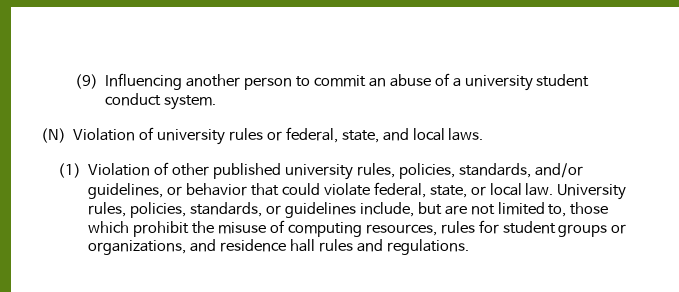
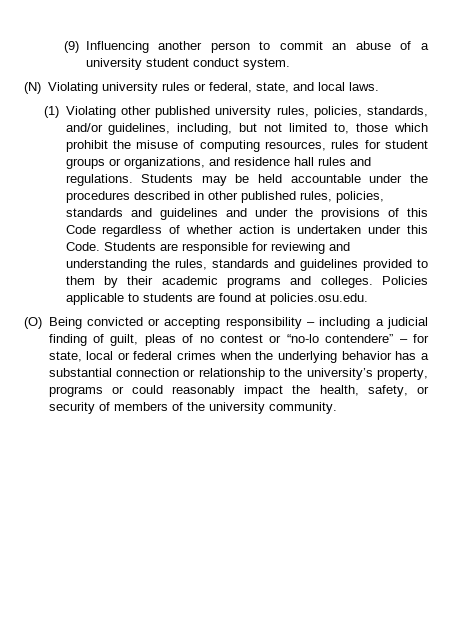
[73,127,155,141] Violation of -> [47,82,98,94] Violating
[88,162,170,176] Violation of -> [65,106,116,118] Violating
[167,182,627,200] [88,202,467,218] or behavior that could violate federal, state, or local law. University rules, policies, standards, or guidelines include, but are -> [177,123,258,135] including, but
(469, 247) none -> [141,174,428,186] [65,191,384,203] [65,208,428,220] [65,225,428,237] [65,242,350,254] [65,259,429,271] [65,276,428,288] [65,293,368,305] [24,317,428,329] [48,334,430,346] [48,351,429,363] [48,368,428,380] [48,385,429,397] [48,402,337,414] Students may be held accountable under the procedures described in other published rules, policies, standards and guidelines and under the provisions of this Code regardless of whether action is undertaken under this Code. Students are responsible for reviewing and understanding the rules, standards and guidelines provided to them by their academic programs and colleges. Policies applicable to students are found at policies.osu.edu. // (O) Being convicted or accepting responsibility – including a judicial finding of guilt, pleas of no contest or “no-lo contendere” – for state, local or federal crimes when the underlying behavior has a substantial connection or relationship to the university’s property, programs or could reasonably impact the health, safety, or security of members of the university community.

